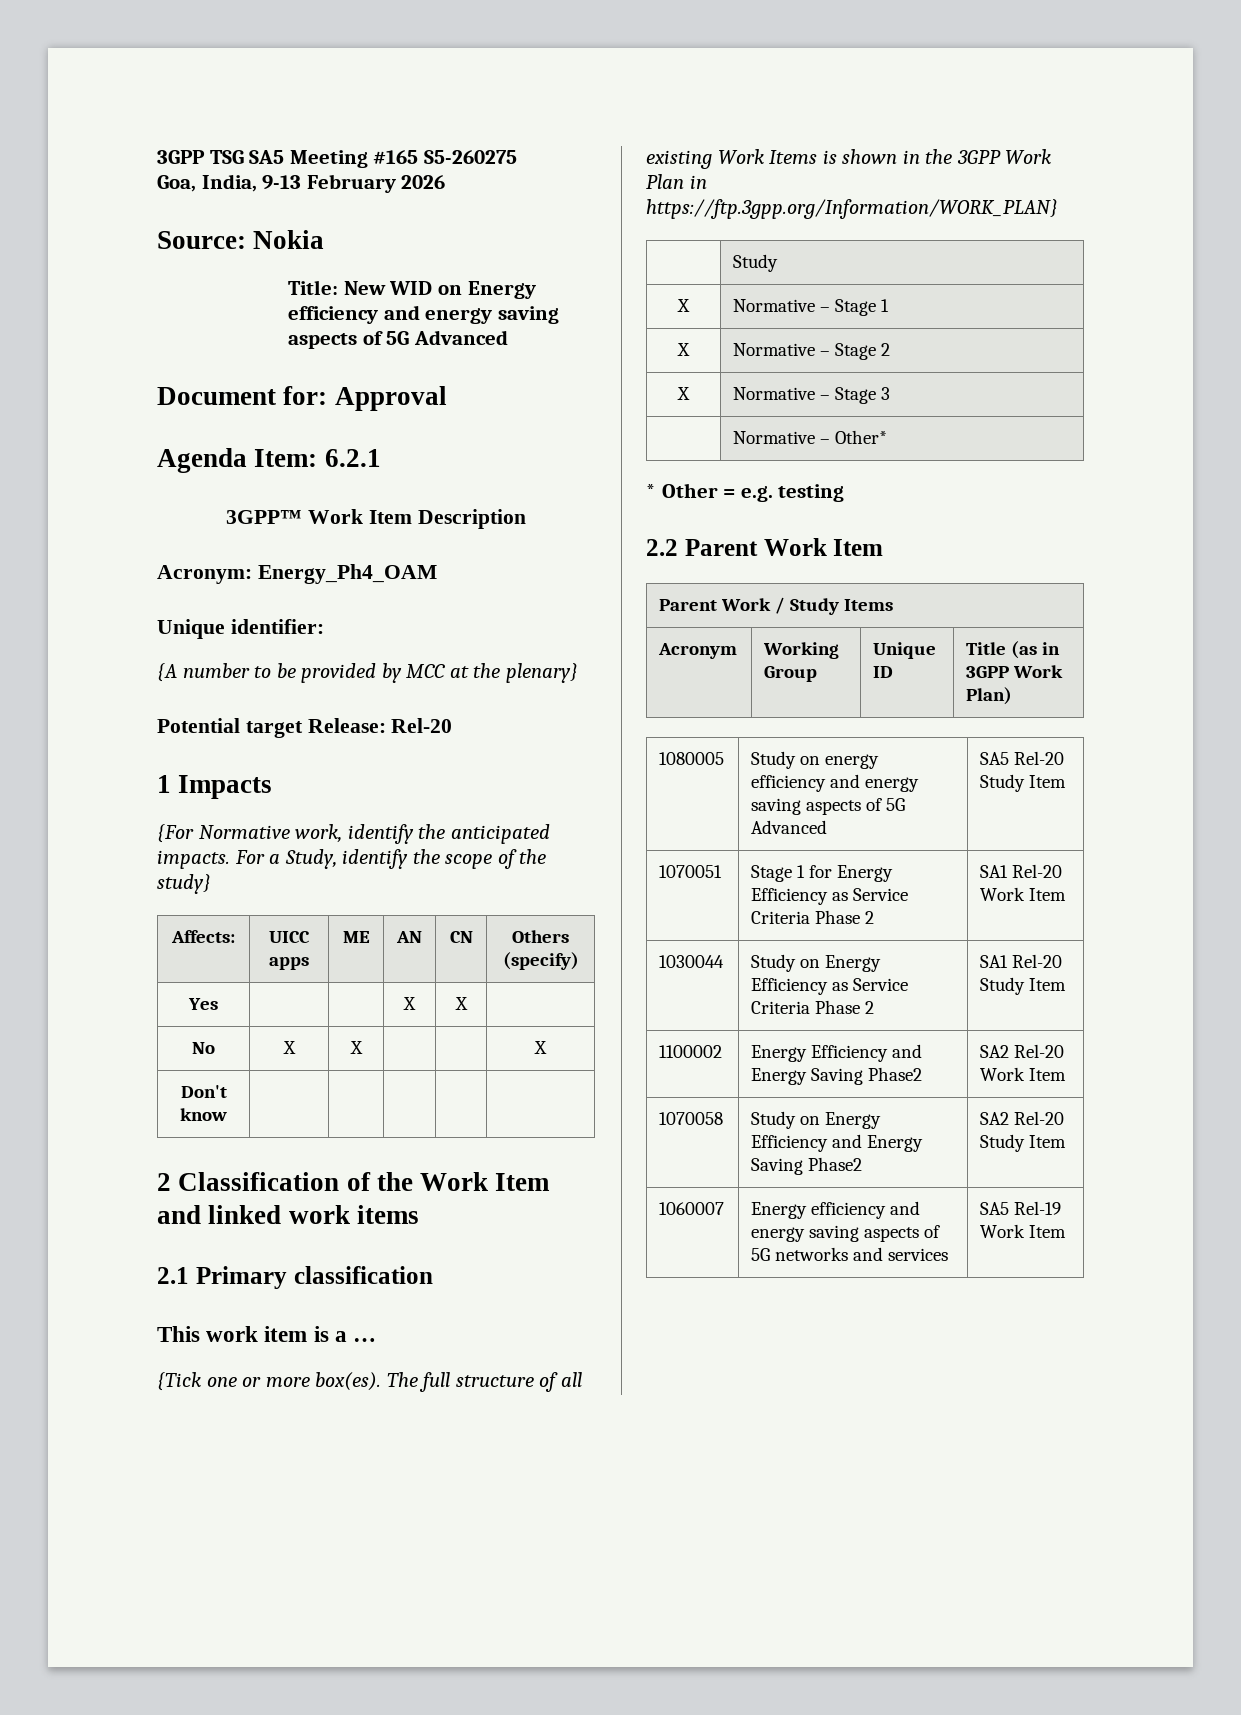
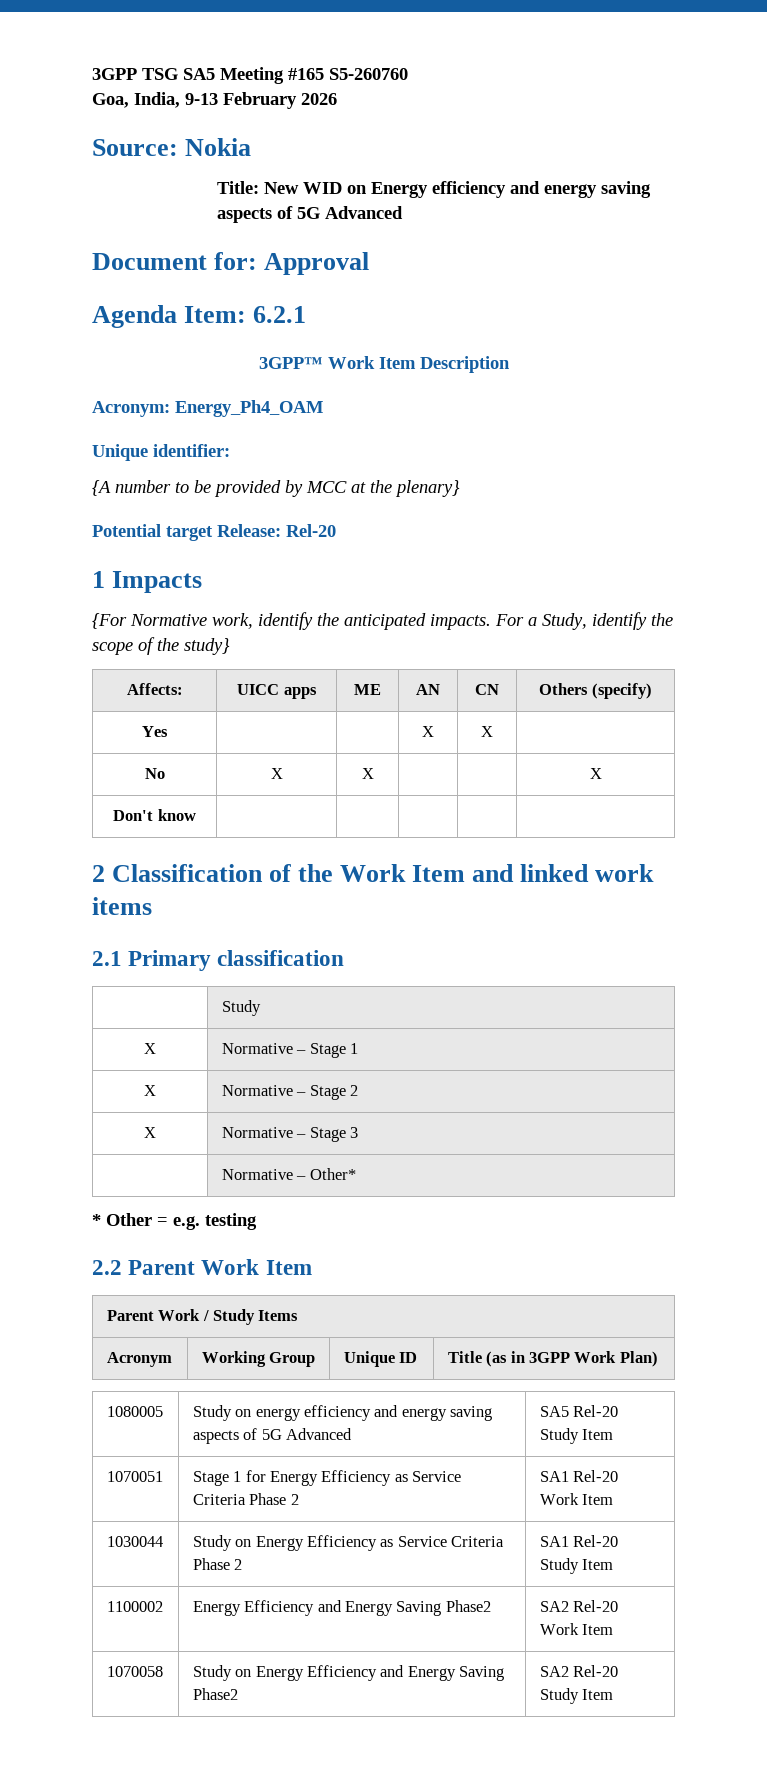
[423,150,517,164] S5-260275 -> [329,68,408,80] S5-260760
[157,1326,377,1342] [157,1372,582,1392] [646,149,1052,169] [646,174,707,189] [646,199,1058,219] // This work item is a … // {Tick one or more box(es). The full structure of all existing Work Items is shown in the 3GPP Work Plan in https://ftp.3gpp.org/Information/WORK_PLAN} -> (345, 958) none
[659,1202,725,1215] [751,1201,921,1219] [751,1225,941,1242] [751,1247,949,1261] [980,1201,1062,1215] [980,1224,1067,1238] // 1060007 | Energy efficiency and energy saving aspects of 5G networks and services | SA5 Rel-19 Work Item -> (614, 1694) none

